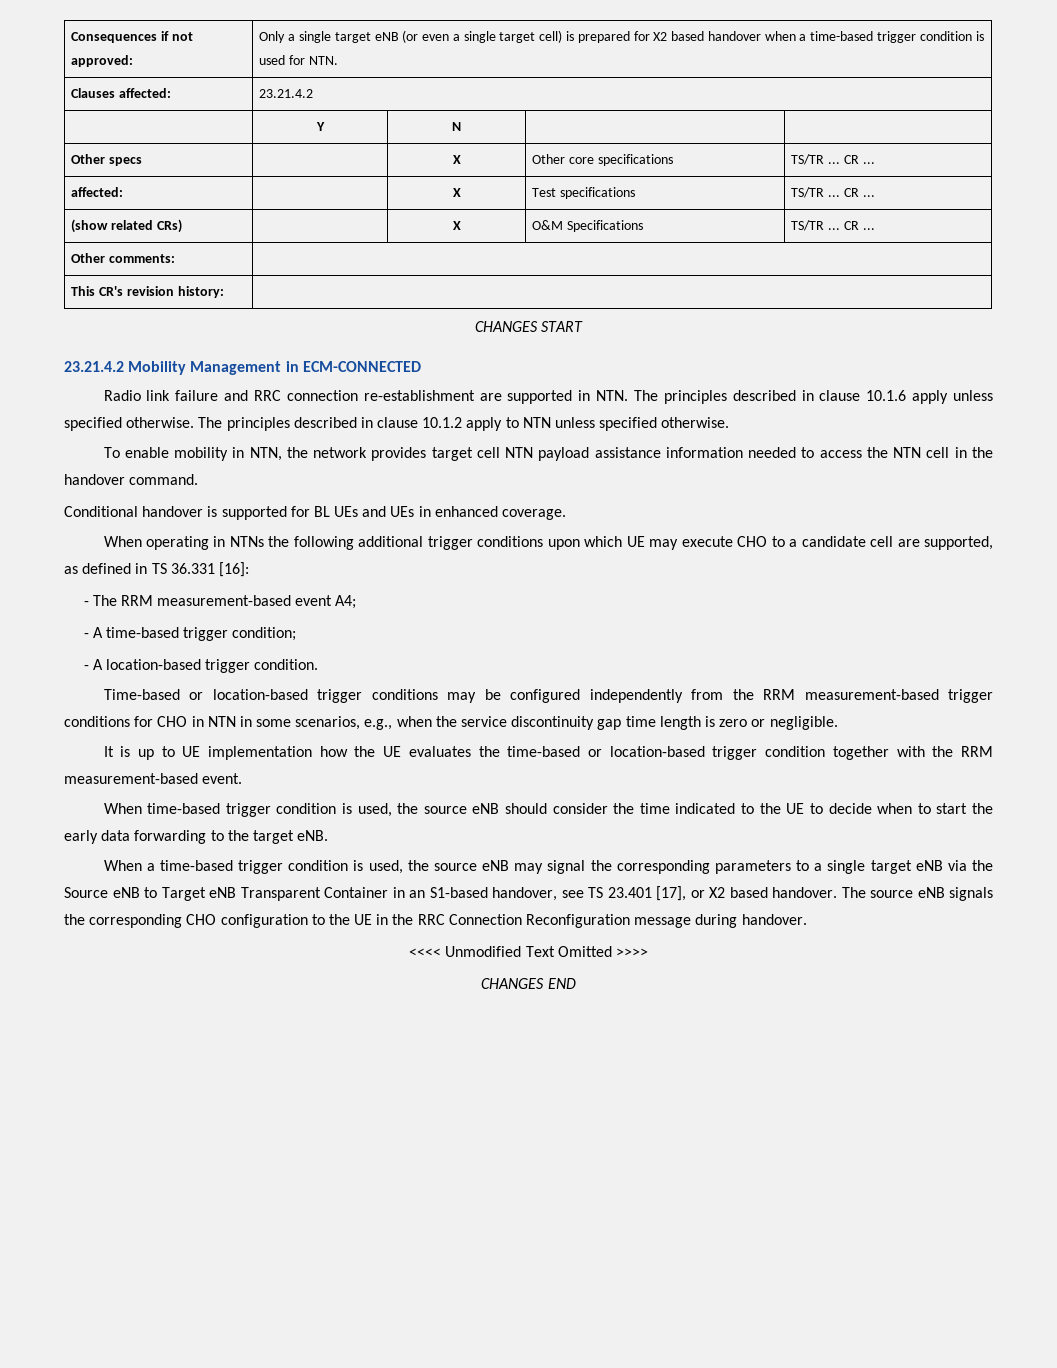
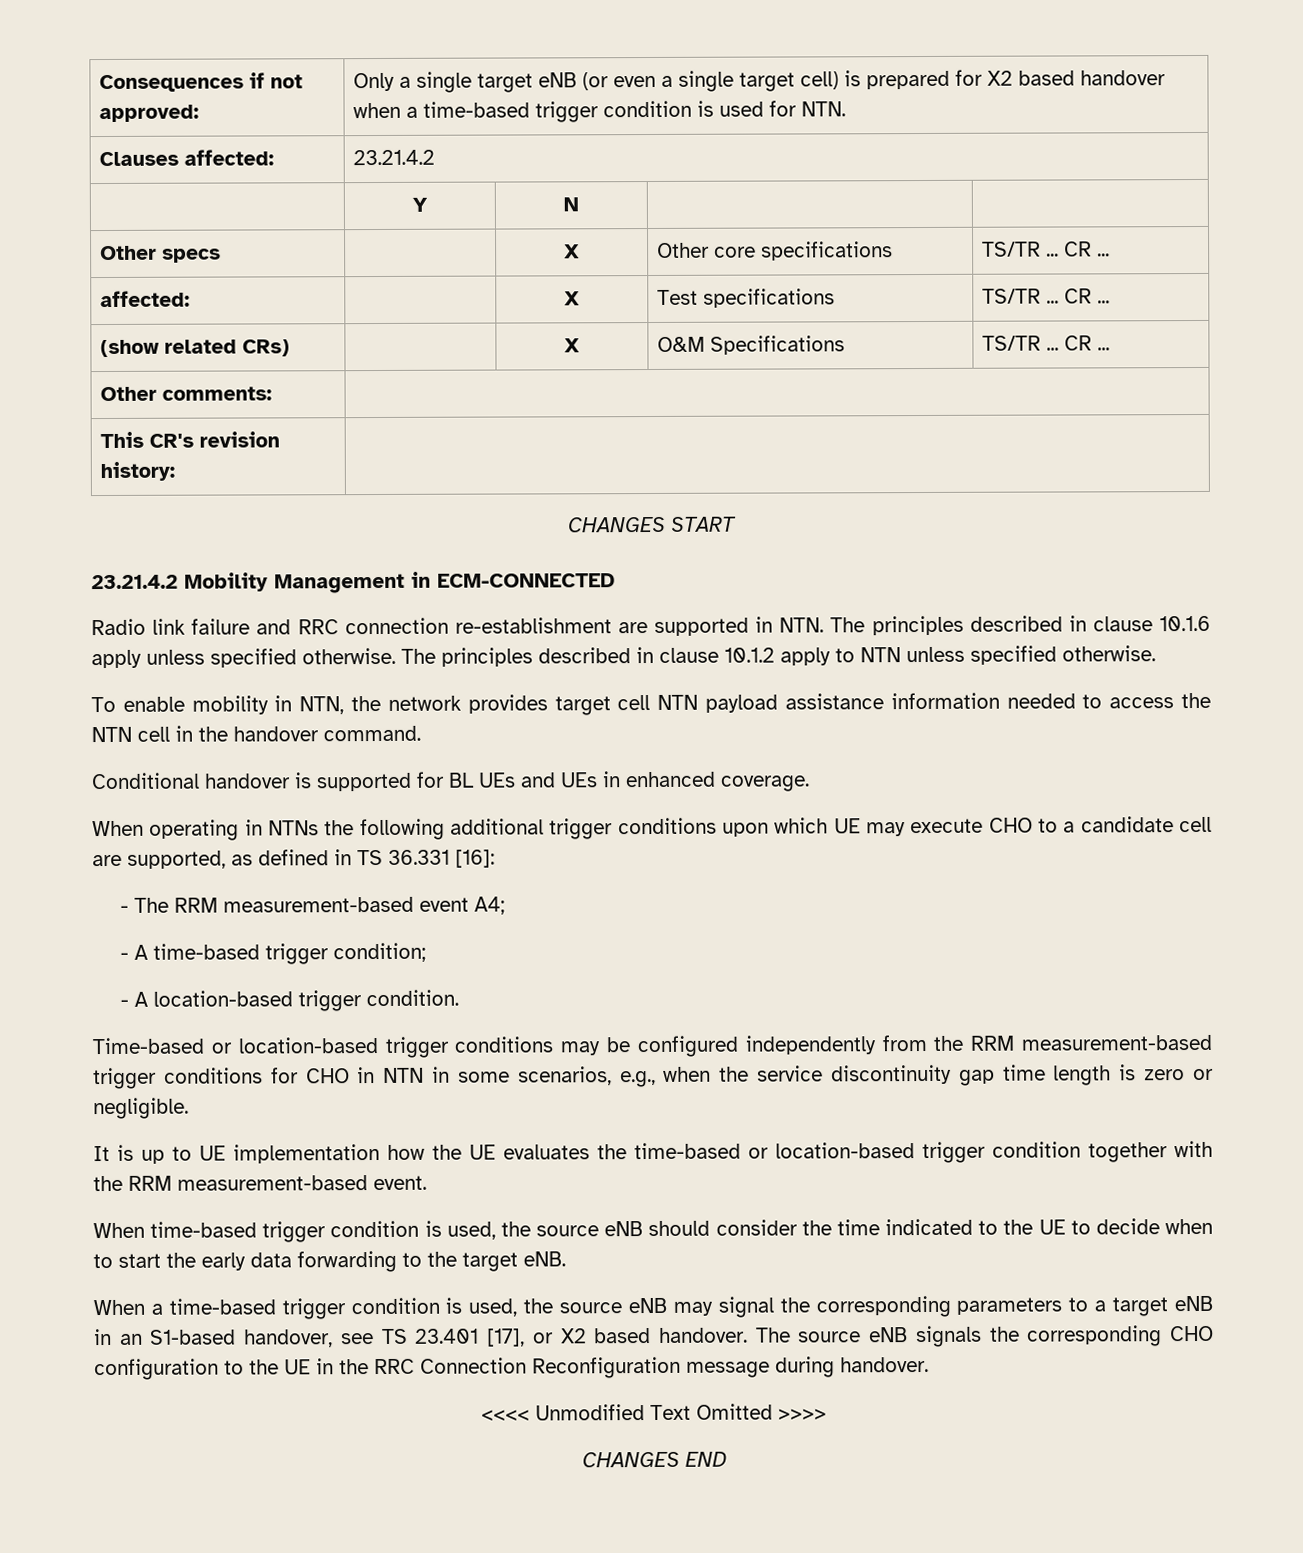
[827,860,994,874] [64,887,388,901] single target eNB via the Source eNB to Target eNB Transparent Container -> [1112,1295,1214,1317] target eNB

